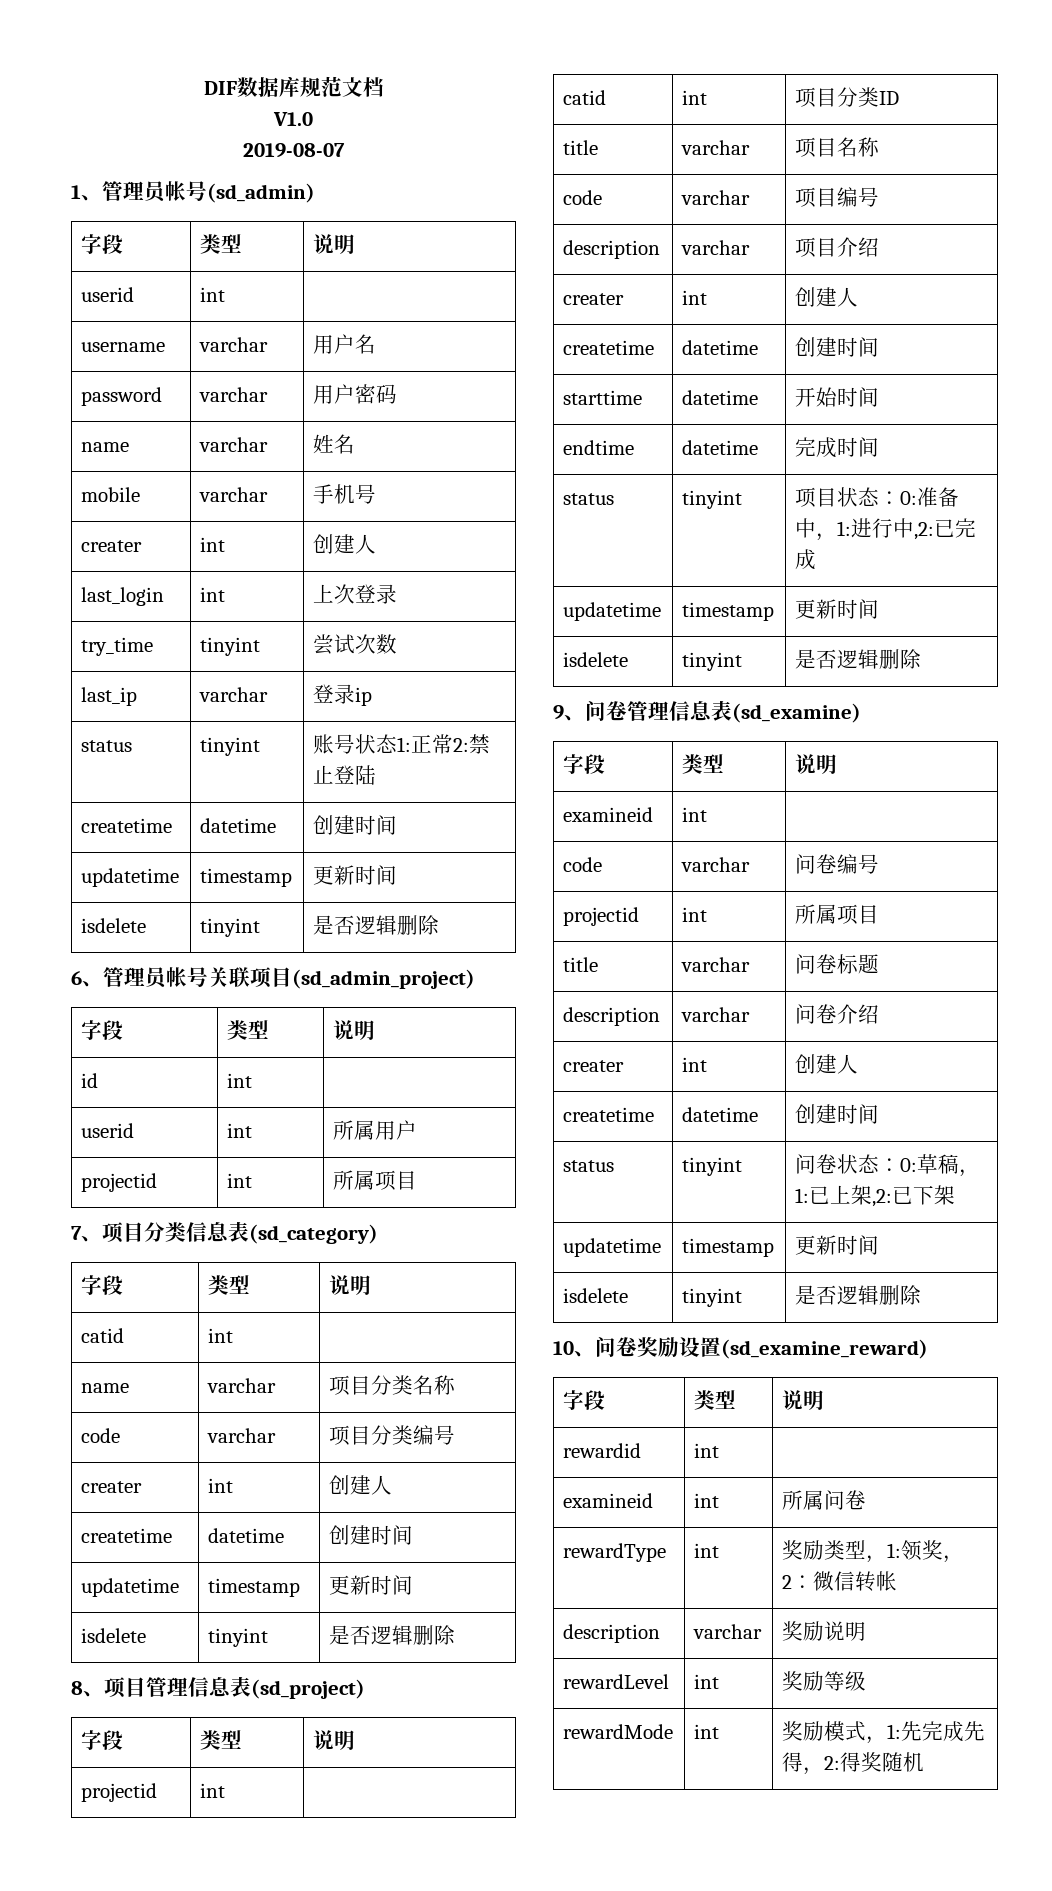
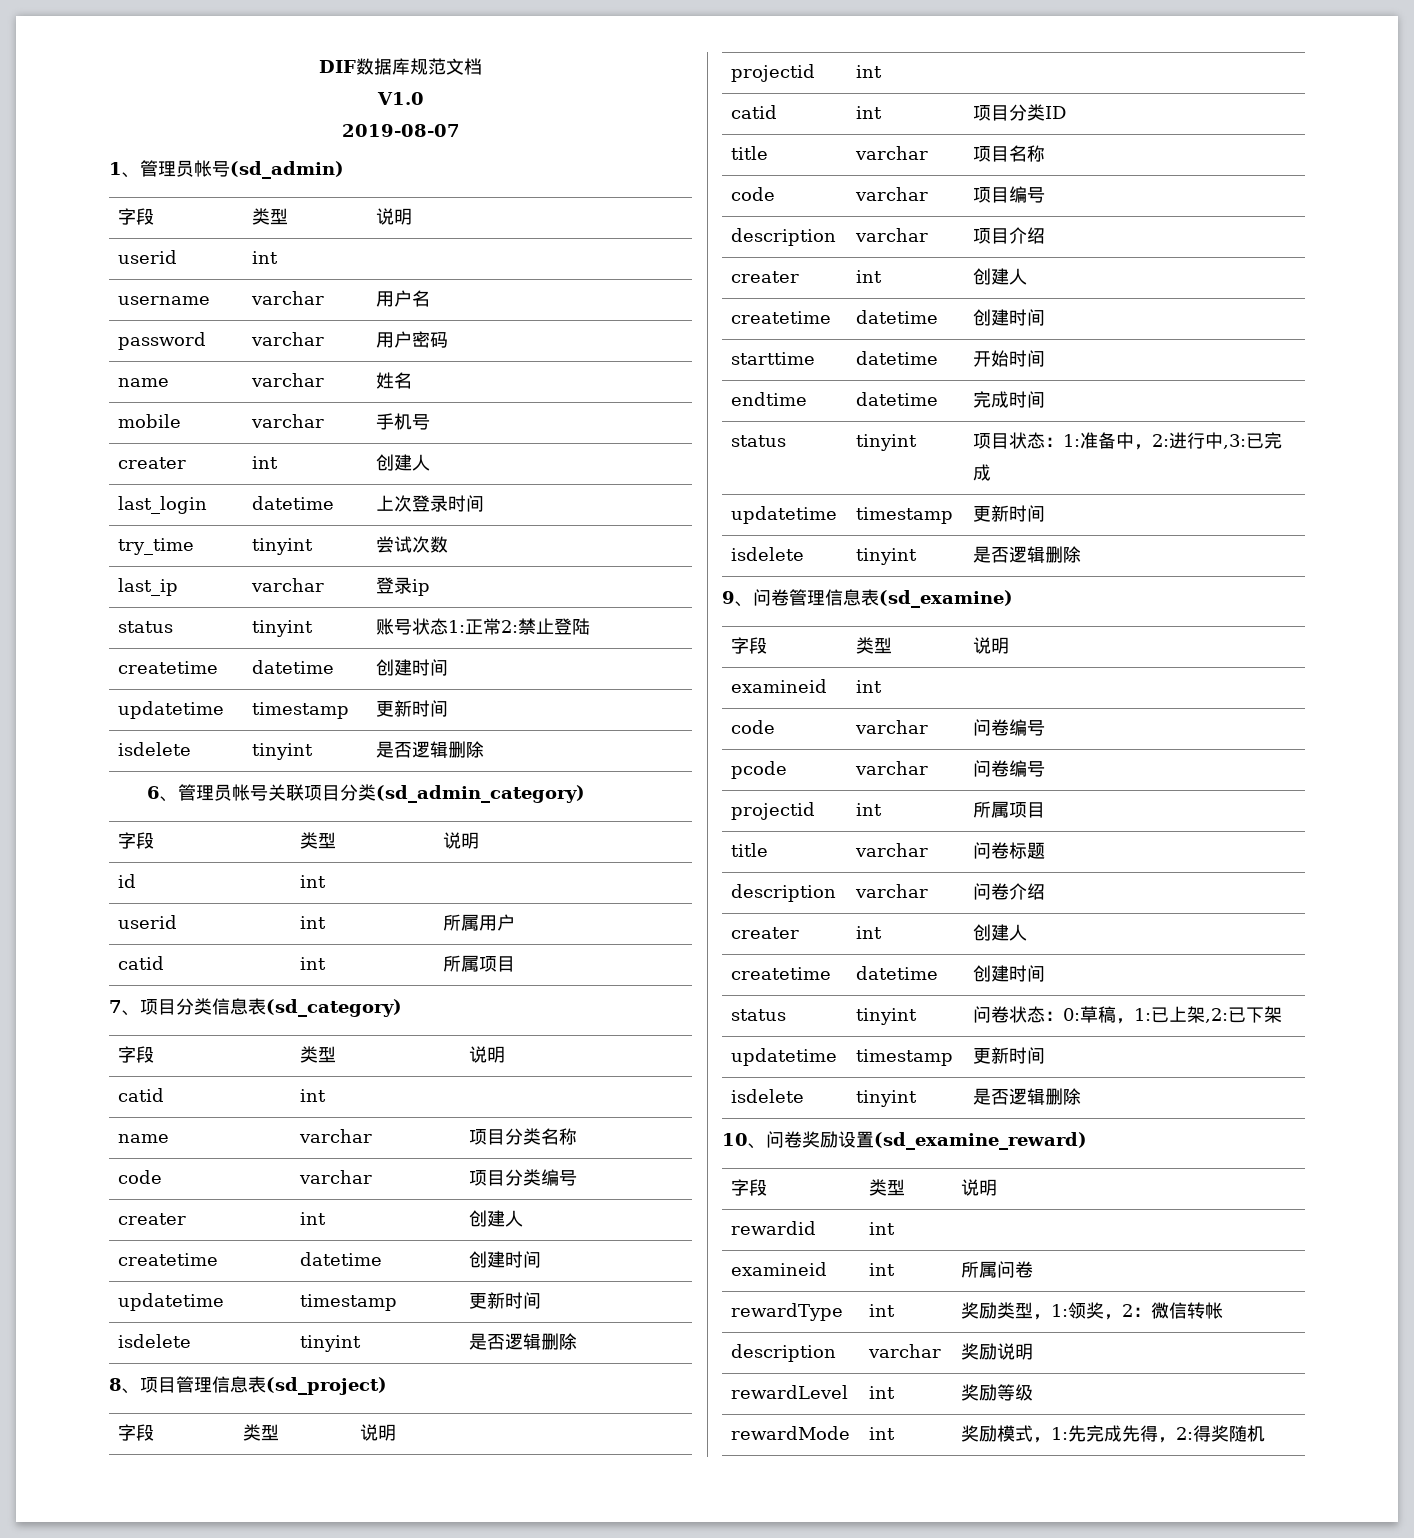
[200,587,226,602] int -> [252,496,335,510] datetime
(398, 594) none -> [448,495,485,512] 时间
[292,969,475,989] (sd_admin_project) -> [340,784,586,803] 分类(sd_admin_category)
[81,1173,158,1192] projectid -> [118,956,165,970] catid
[900,491,918,505] 0: -> [1063,434,1081,447] 1:
[837,518,935,540] 1:进行中,2: -> [1152,432,1247,449] 2:进行中,3:
(880, 864) none -> [731,761,788,779] [855,761,929,775] [973,760,1046,777] // pcode | varchar | 问卷编号

